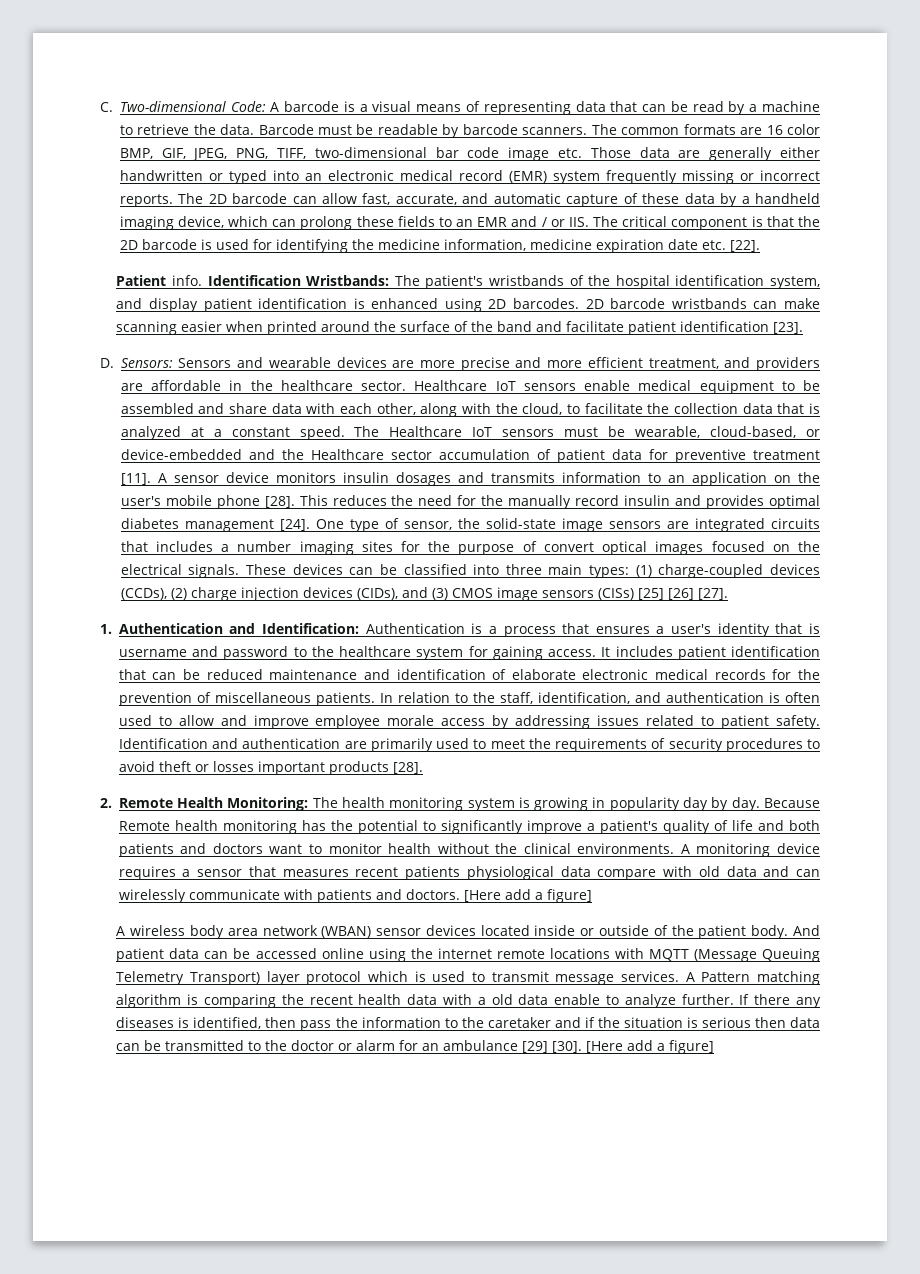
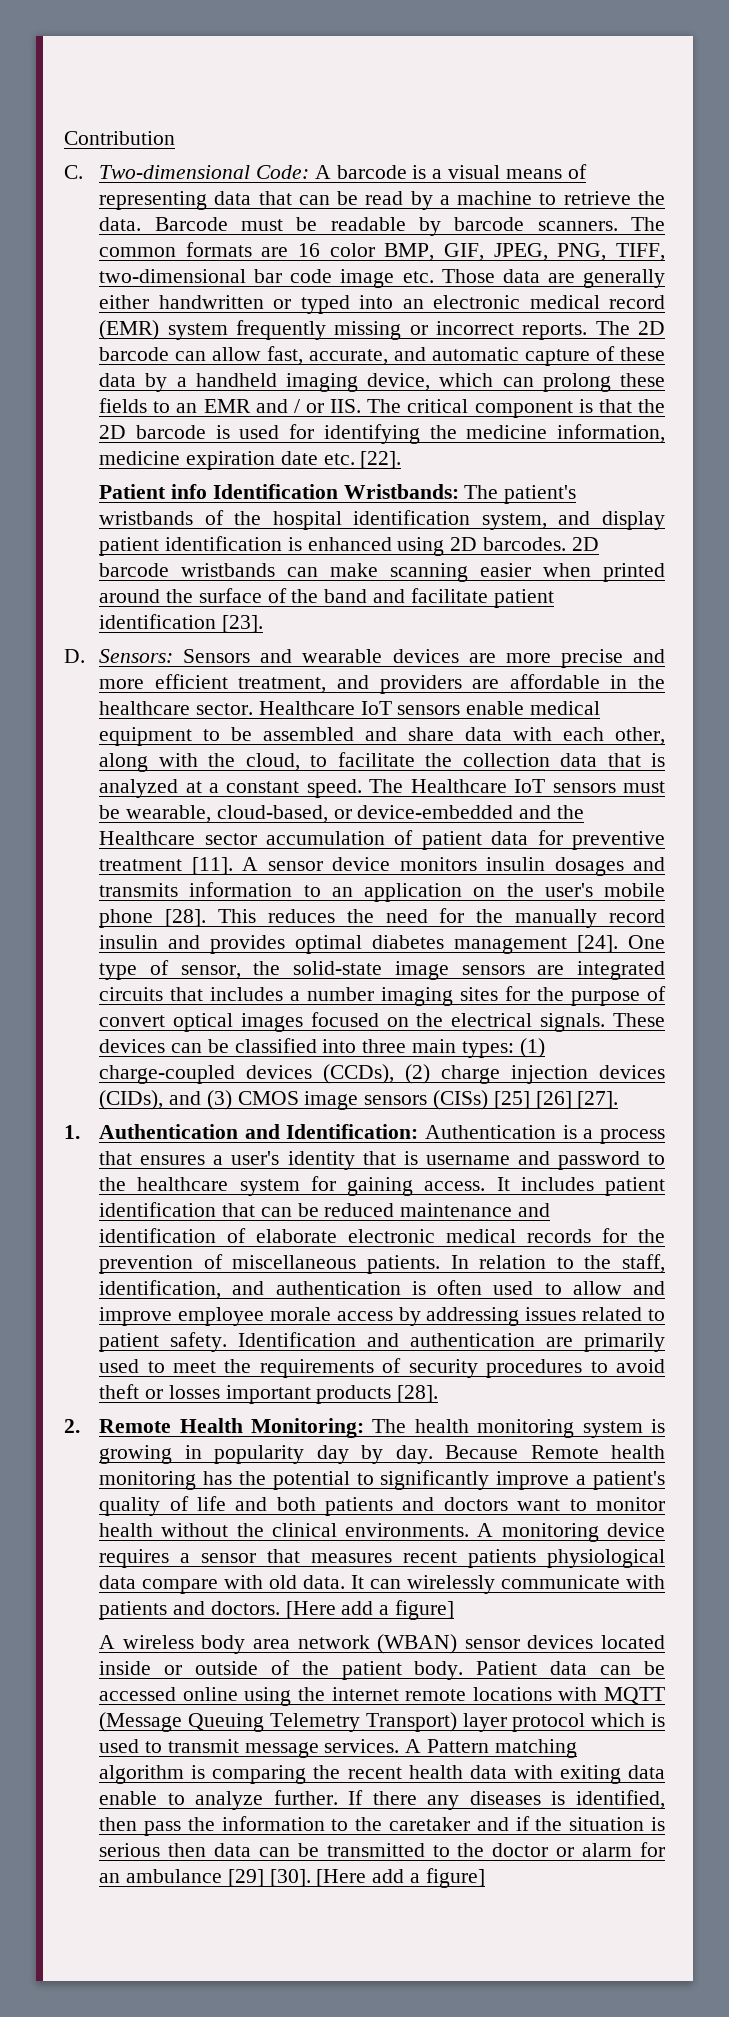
(100, 107) none -> [64,131,175,145] Contribution //
[171,275,202,286] info. -> [170,484,207,499] info
[726,866,790,877] data and -> [303,1575,365,1589] data. It
[792,925,820,936] [116,948,165,962] And patient -> [476,1661,538,1675] Patient
[477,994,513,1005] a old -> [559,1765,621,1784] exiting

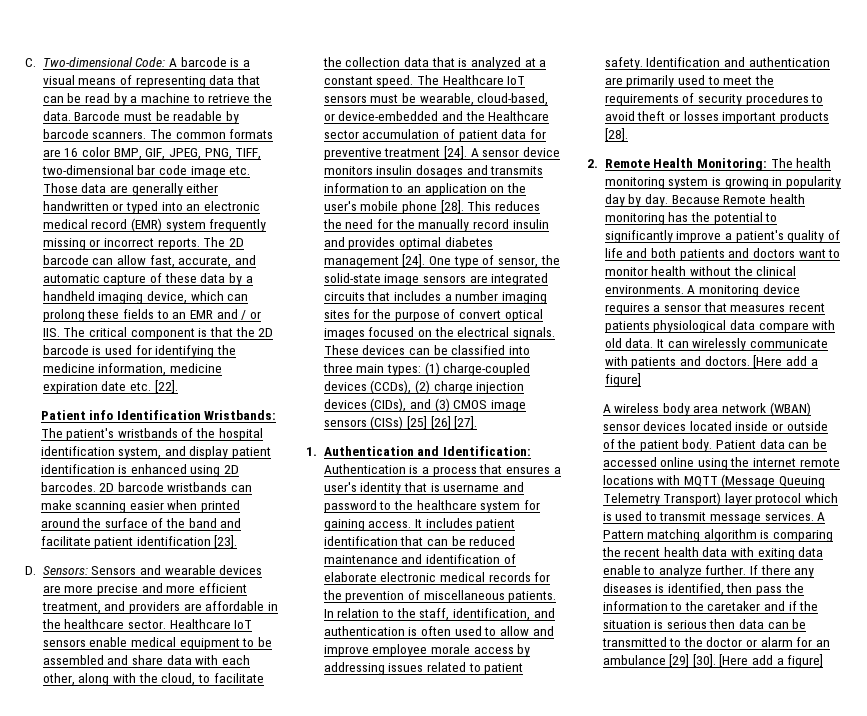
[64,131,175,145] Contribution // -> (25, 62) none
[191,857,233,875] [11]. -> [444,146,468,159] [24].

